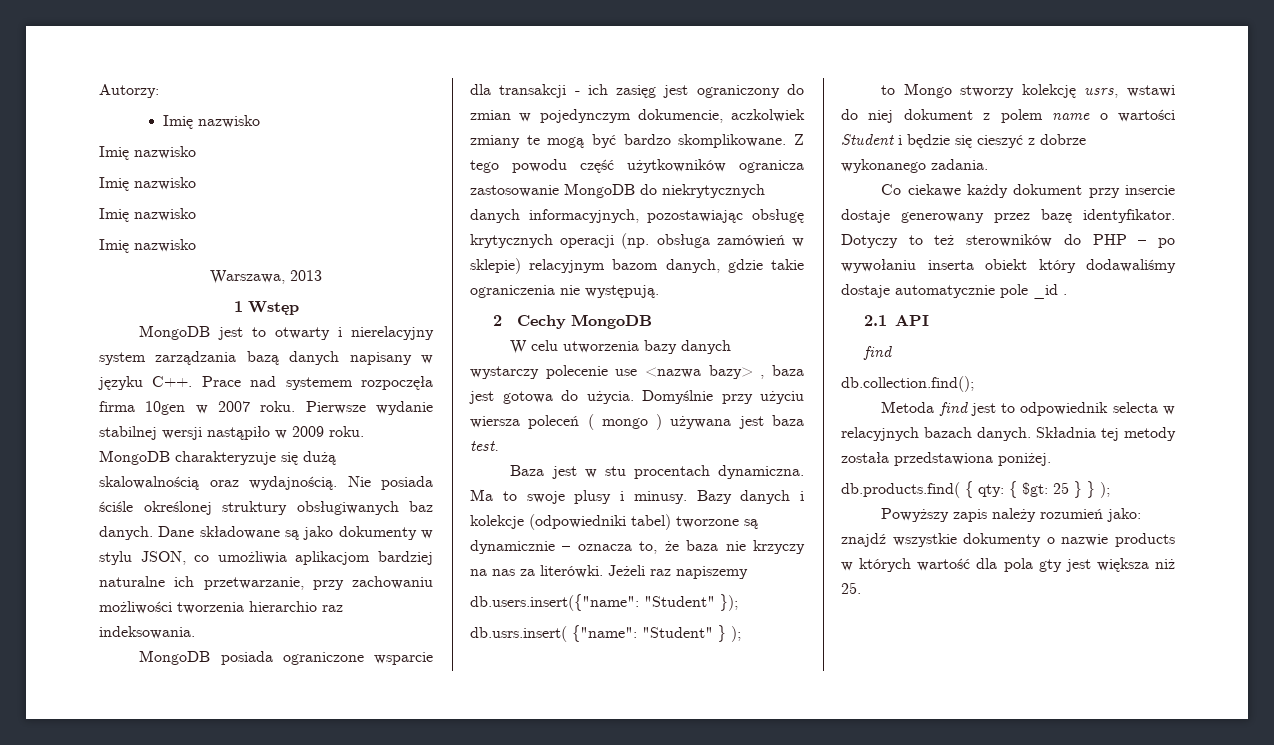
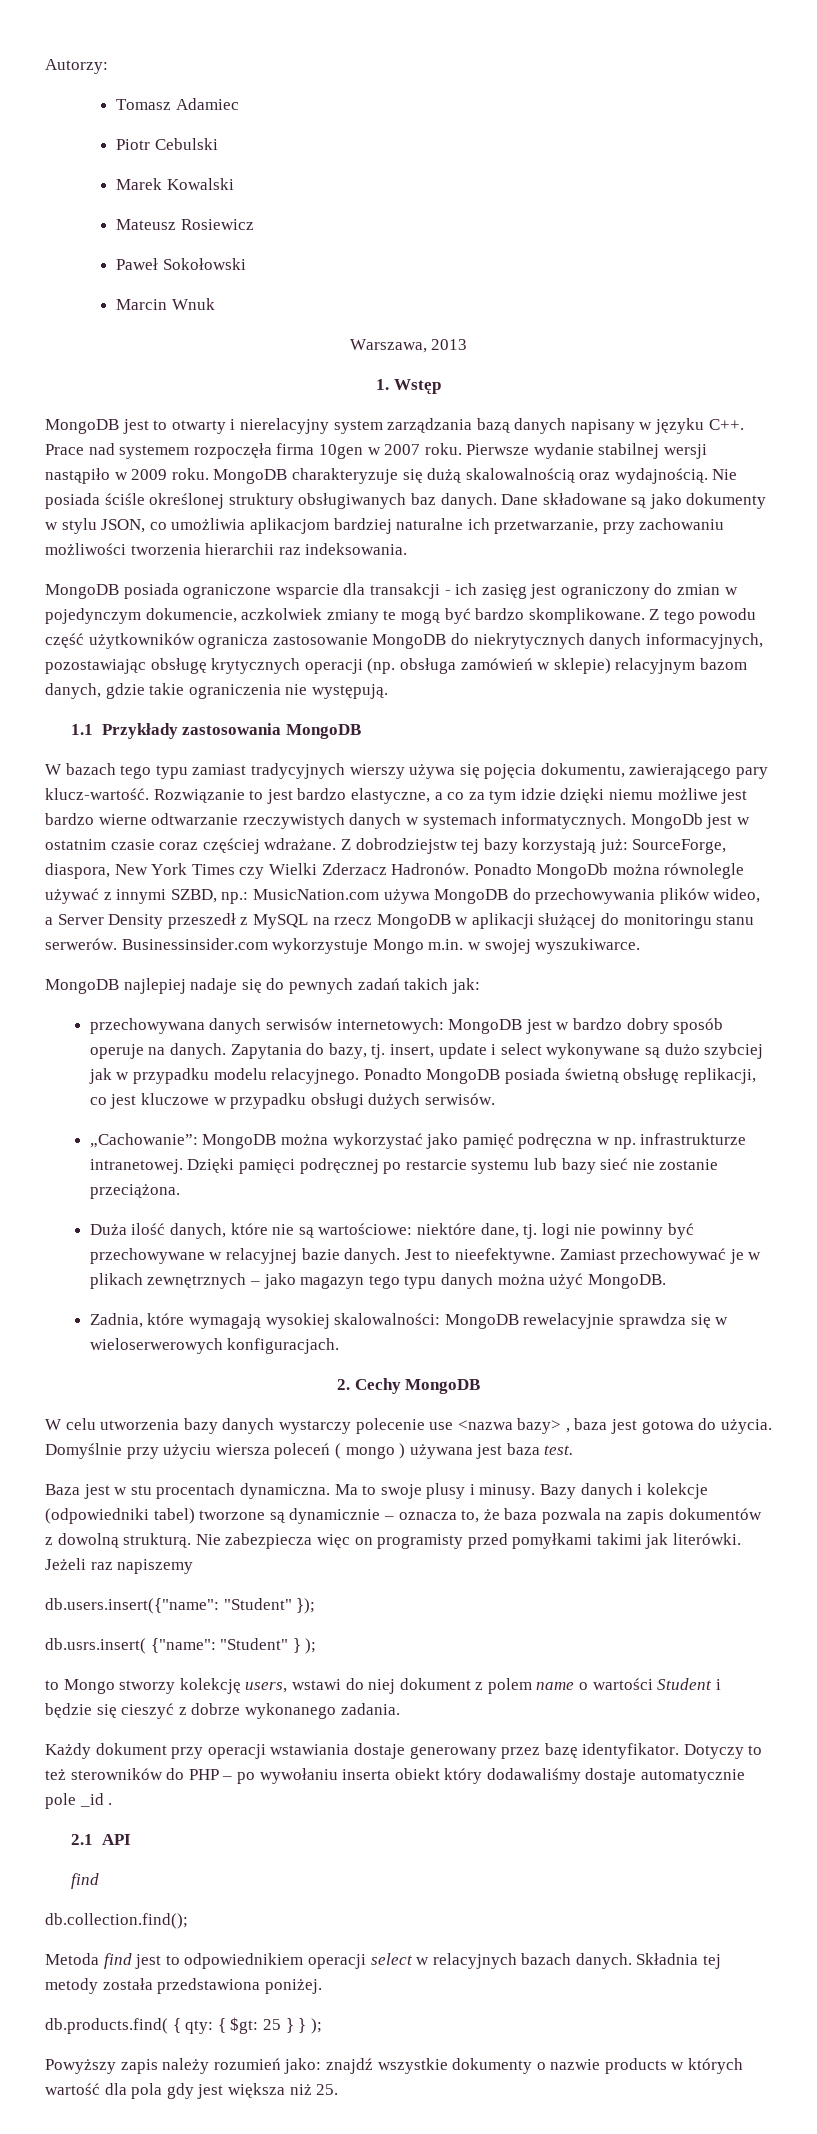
[163,115,261,129] [99,146,196,160] [99,177,196,191] [99,208,196,222] [99,239,196,253] Imię nazwisko // Imię nazwisko // Imię nazwisko // Imię nazwisko // Imię nazwisko -> [115,98,239,110] [115,138,218,150] [115,178,234,190] [115,219,254,230] [115,258,246,270] [115,298,215,310] Tomasz Adamiec // Piotr Cebulski // Marek Kowalski // Mateusz Rosiewicz // Paweł Sokołowski // Marcin Wnuk
[233,301,243,312] 1 -> [376,379,390,390] 1.
[249,601,317,612] hierarchio -> [205,543,275,555] hierarchii
[493,315,503,326] 2 -> [71,723,361,739] [45,763,769,779] [45,788,748,804] [45,813,750,829] [45,838,727,854] [45,863,745,879] [45,888,761,904] [45,913,755,929] [45,938,641,954] [45,978,480,994] [89,1018,724,1034] [89,1043,764,1059] [88,1068,756,1084] [89,1093,495,1109] [89,1133,747,1149] [89,1158,719,1174] [89,1184,180,1199] [89,1223,694,1239] [89,1248,762,1264] [89,1273,666,1289] [89,1313,729,1329] [89,1338,340,1354] [336,1379,350,1390] 1.1 Przykłady zastosowania MongoDB // W bazach tego typu zamiast tradycyjnych wierszy używa się pojęcia dokumentu, zawierającego pary klucz-wartość. Rozwiązanie to jest bardzo elastyczne, a co za tym idzie dzięki niemu możliwe jest bardzo wierne odtwarzanie rzeczywistych danych w systemach informatycznych. MongoDb jest w ostatnim czasie coraz częściej wdrażane. Z dobrodziejstw tej bazy korzystają już: SourceForge, diaspora, New York Times czy Wielki Zderzacz Hadronów. Ponadto MongoDb można równolegle używać z innymi SZBD, np.: MusicNation.com używa MongoDB do przechowywania plików wideo, a Server Density przeszedł z MySQL na rzecz MongoDB w aplikacji służącej do monitoringu stanu serwerów. Businessinsider.com wykorzystuje Mongo m.in. w swojej wyszukiwarce. // MongoDB najlepiej nadaje się do pewnych zadań takich jak: // przechowywana danych serwisów internetowych: MongoDB jest w bardzo dobry sposób operuje na danych. Zapytania do bazy, tj. insert, update i select wykonywane są dużo szybciej jak w przypadku modelu relacyjnego. Ponadto MongoDB posiada świetną obsługę replikacji, co jest kluczowe w przypadku obsługi dużych serwisów. // „Cachowanie”: MongoDB można wykorzystać jako pamięć podręczna w np. infrastrukturze intranetowej. Dzięki pamięci podręcznej po restarcie systemu lub bazy sieć nie zostanie przeciążona. // Duża ilość danych, które nie są wartościowe: niektóre dane, tj. logi nie powinny być przechowywane w relacyjnej bazie danych. Jest to nieefektywne. Zamiast przechowywać je w plikach zewnętrznych – jako magazyn tego typu danych można użyć MongoDB. // Zadnia, które wymagają wysokiej skalowalności: MongoDB rewelacyjnie sprawdza się w wieloserwerowych konfiguracjach. // 2.
[725,540,805,554] [470,569,535,576] nie krzyczy na nas za -> [541,1508,762,1524] [45,1533,669,1549] pozwala na zapis dokumentów z dowolną strukturą. Nie zabezpiecza więc on programisty przed pomyłkami takimi jak
[1084,88,1119,98] usrs, -> [245,1682,288,1693] users,
[881,184,1175,198] Co ciekawe każdy dokument przy insercie -> [45,1743,350,1759] Każdy dokument przy operacji wstawiania
[1020,402,1158,416] odpowiednik selecta -> [184,1953,413,1969] odpowiednikiem operacji select
[1038,559,1062,572] gty -> [166,2083,194,2099] gdy

